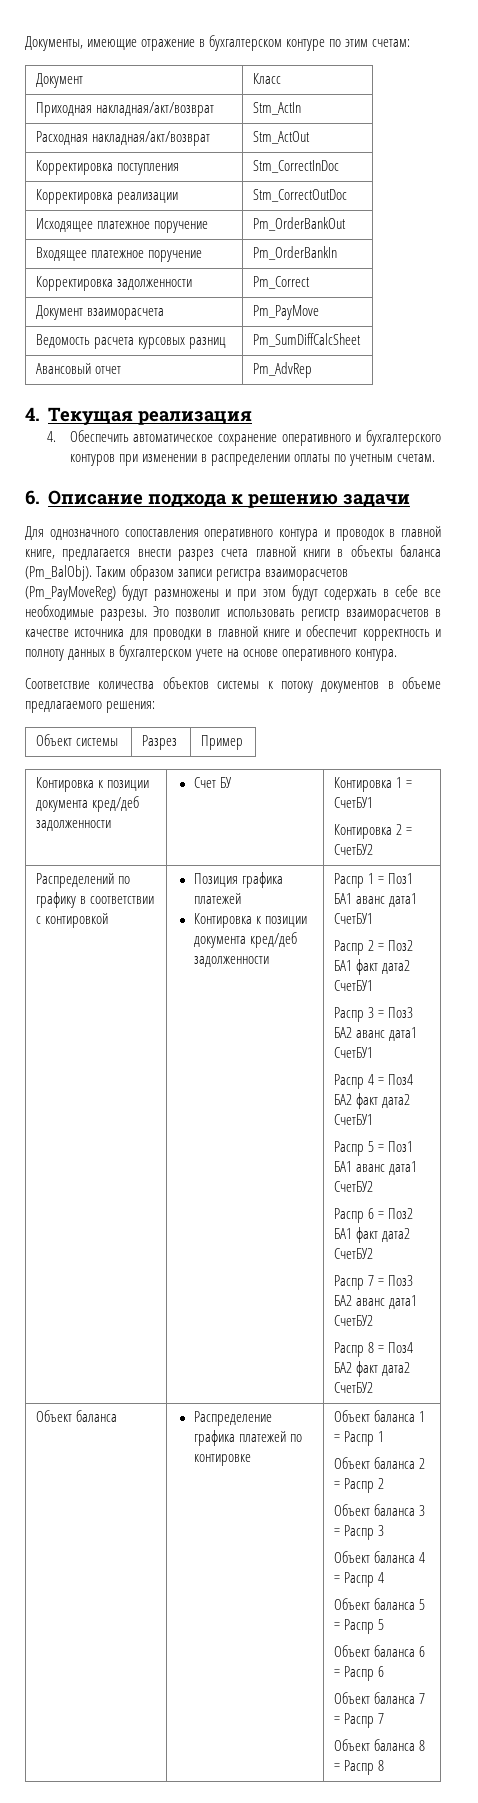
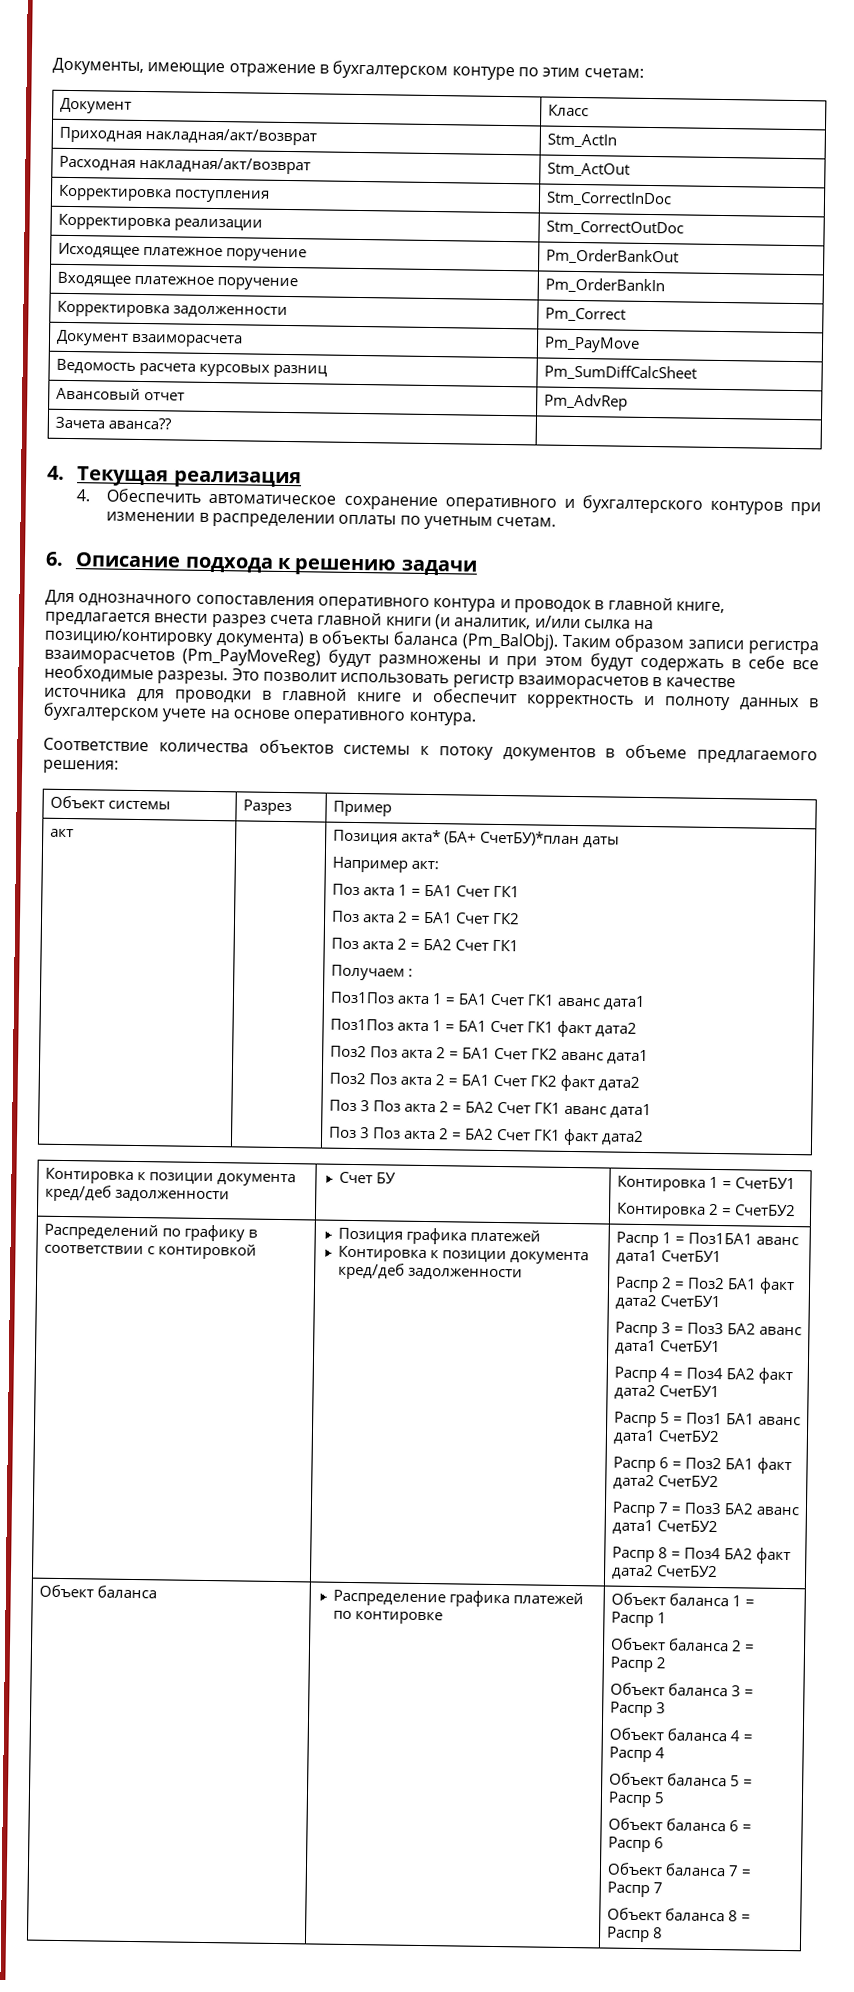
(313, 370) none -> [54,416,172,430] // Зачета аванса?? |
(331, 553) none -> [434,614,655,630] [44,627,305,648] (и аналитик, и/или сылка на позицию/контировку документа)
(244, 742) none -> [49,828,74,838] [332,829,620,848] [331,856,439,873] [331,883,520,898] [331,910,520,925] [330,937,519,952] [330,964,413,981] [329,991,646,1011] [329,1018,637,1038] [329,1045,649,1065] [328,1072,640,1092] [328,1099,652,1119] [328,1126,644,1146] // акт | | Позиция акта* (БА+ СчетБУ)*план даты // Например акт: // Поз акта 1 = БА1 Счет ГК1 // Поз акта 2 = БА1 Счет ГК2 // Поз акта 2 = БА2 Счет ГК1 // Получаем : // Поз1Поз акта 1 = БА1 Счет ГК1 аванс дата1 // Поз1Поз акта 1 = БА1 Счет ГК1 факт дата2 // Поз2 Поз акта 2 = БА1 Счет ГК2 аванс дата1 // Поз2 Поз акта 2 = БА1 Счет ГК2 факт дата2 // Поз 3 Поз акта 2 = БА2 Счет ГК1 аванс дата1 // Поз 3 Поз акта 2 = БА2 Счет ГК1 факт дата2
[388,873,414,884] [334,893,353,904] Поз1 БА1 -> [687,1232,753,1245] Поз1БА1

